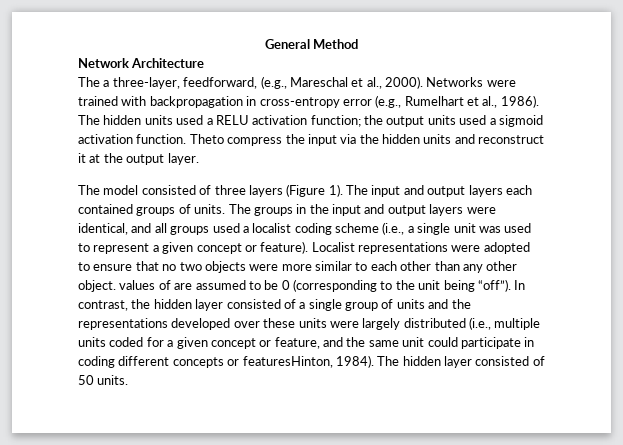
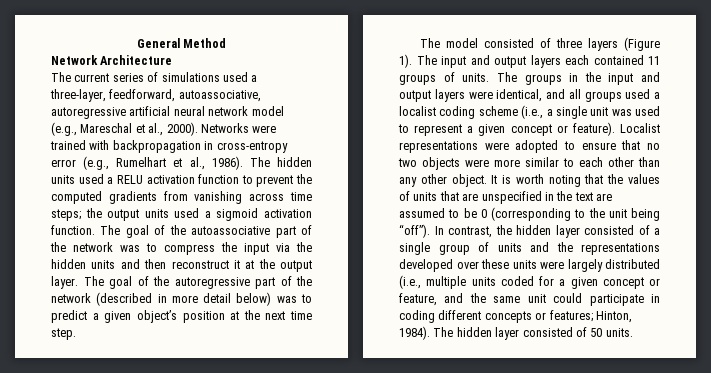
[103,77,258,89] a three-layer, feedforward, -> [74,72,258,82] [50,89,261,102] [51,106,284,119] current series of simulations used a three-layer, feedforward, autoassociative, autoregressive artificial neural network model
[310,115,361,127] function; -> [198,174,312,187] [51,191,312,204] [51,209,81,221] function to prevent the computed gradients from vanishing across time steps;
[189,134,224,144] Theto -> [100,225,312,238] [50,242,157,252] The goal of the autoassociative part of the network was to
(475, 139) none -> [144,259,167,269] then
(199, 159) none -> [83,276,312,289] [51,292,312,306] [51,310,312,323] [51,328,76,340] The goal of the autoregressive part of the network (described in more detail below) was to predict a given object’s position at the next time step.
(133, 209) none -> [648,56,660,65] 11
[119,280,171,290] values of -> [491,174,660,187] [399,191,593,204] It is worth noting that the values of units that are unspecified in the text
[242,356,333,368] featuresHinton, -> [549,310,632,323] features; Hinton,

